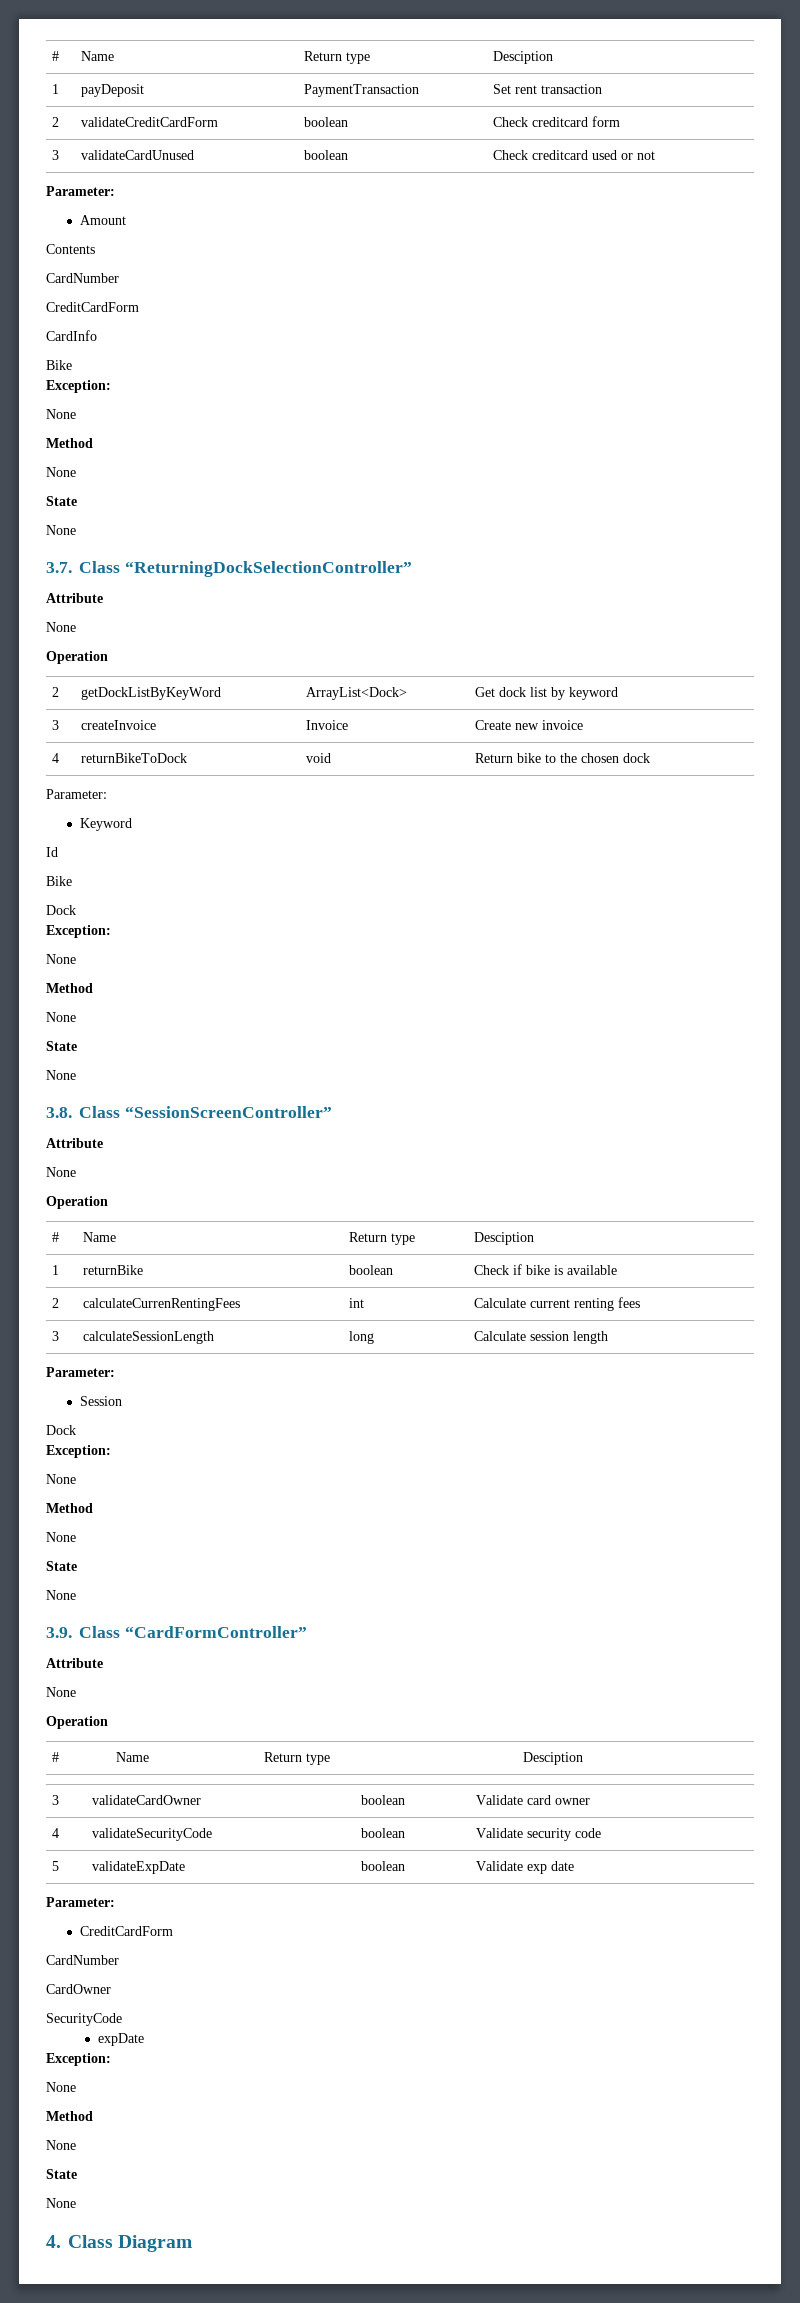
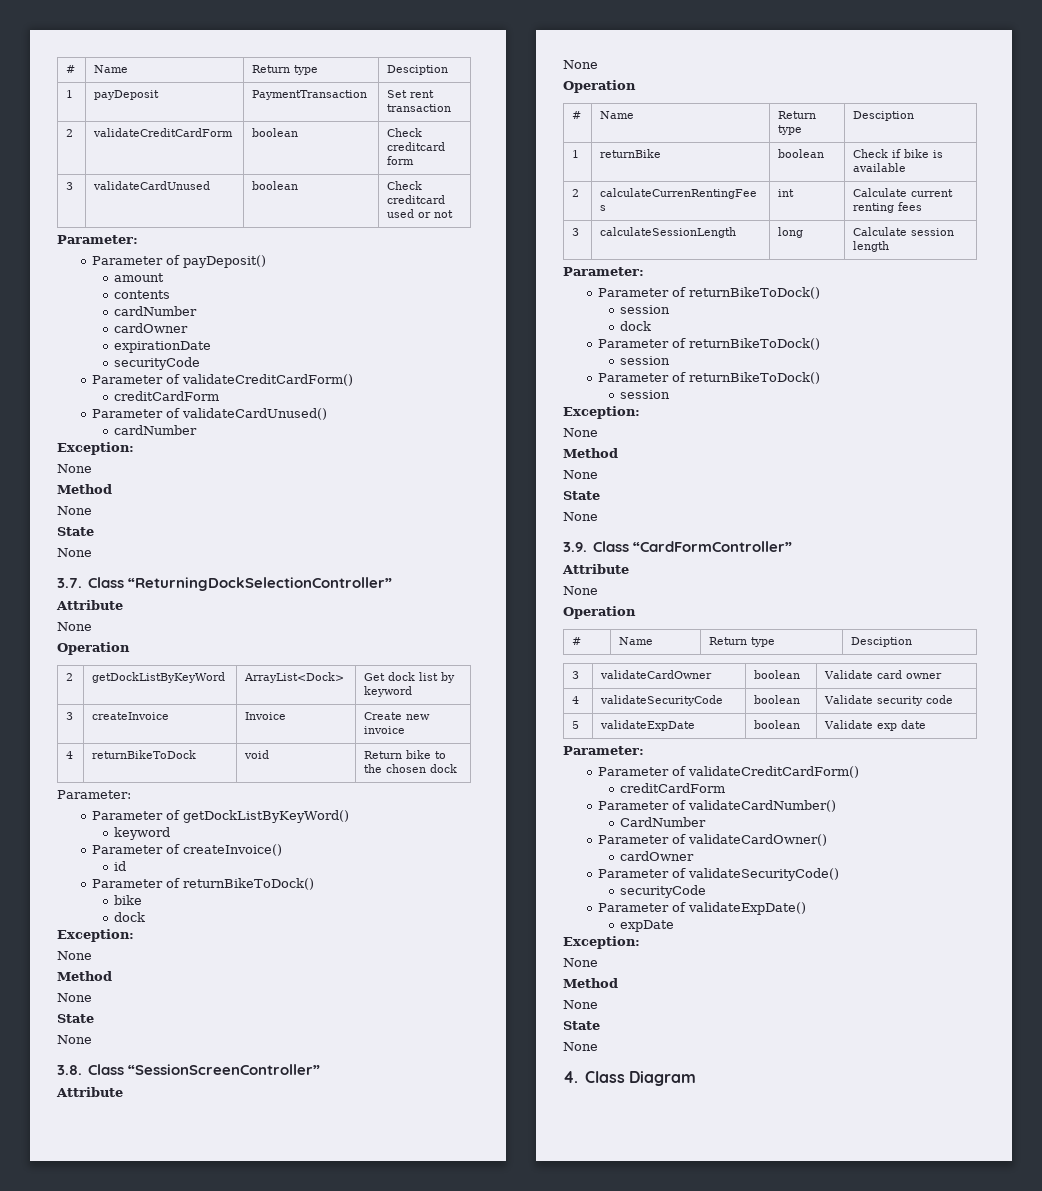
[79,215,126,225] [46,244,95,254] [46,273,119,283] [46,302,139,312] [46,330,97,341] [46,360,72,370] Amount // Contents // CardNumber // CreditCardForm // CardInfo // Bike -> [92,255,267,268] [114,273,165,282] [114,290,171,299] [114,306,198,316] [114,323,189,333] [114,341,212,353] [114,357,201,370] [92,374,354,386] [114,391,220,401] [92,408,328,420] [114,425,198,435] Parameter of payDeposit() // amount // contents // cardNumber // cardOwner // expirationDate // securityCode // Parameter of validateCreditCardForm() // creditCardForm // Parameter of validateCardUnused() // cardNumber
[79,818,132,831] [46,847,58,857] [46,876,72,886] [46,905,76,915] Keyword // Id // Bike // Dock -> [92,810,350,823] [114,827,171,840] [92,844,283,856] [114,861,127,871] [92,878,315,890] [114,895,143,905] [114,912,146,922] Parameter of getDockListByKeyWord() // keyword // Parameter of createInvoice() // id // Parameter of returnBikeToDock() // bike // dock
[79,1396,122,1406] [46,1425,76,1435] Session // Dock -> [598,287,821,299] [620,305,671,314] [620,321,652,331] [598,338,821,350] [620,356,671,365] [598,372,821,384] [620,390,671,399] Parameter of returnBikeToDock() // session // dock // Parameter of returnBikeToDock() // session // Parameter of returnBikeToDock() // session
[79,1926,173,1936] [46,1955,119,1965] [46,1984,111,1994] [46,2013,122,2026] CreditCardForm // CardNumber // CardOwner // SecurityCode -> [598,766,860,778] [620,783,726,793] [598,800,837,812] [620,817,707,827] [598,834,828,846] [620,851,695,861] [598,868,840,881] [620,885,707,898] [598,902,807,915] Parameter of validateCreditCardForm() // creditCardForm // Parameter of validateCardNumber() // CardNumber // Parameter of validateCardOwner() // cardOwner // Parameter of validateSecurityCode() // securityCode // Parameter of validateExpDate()

